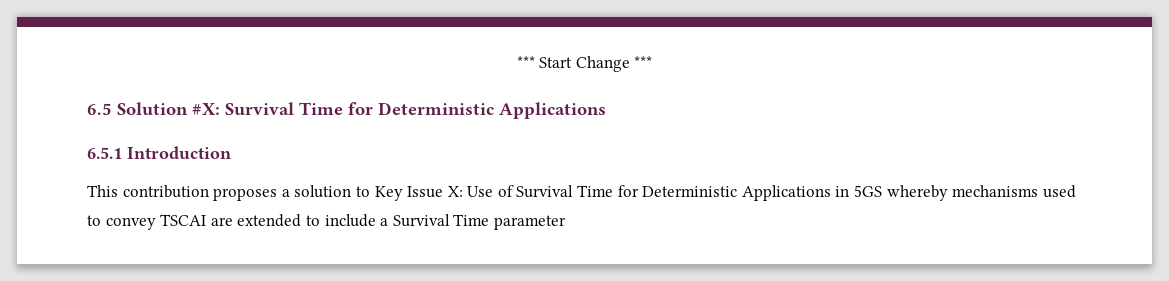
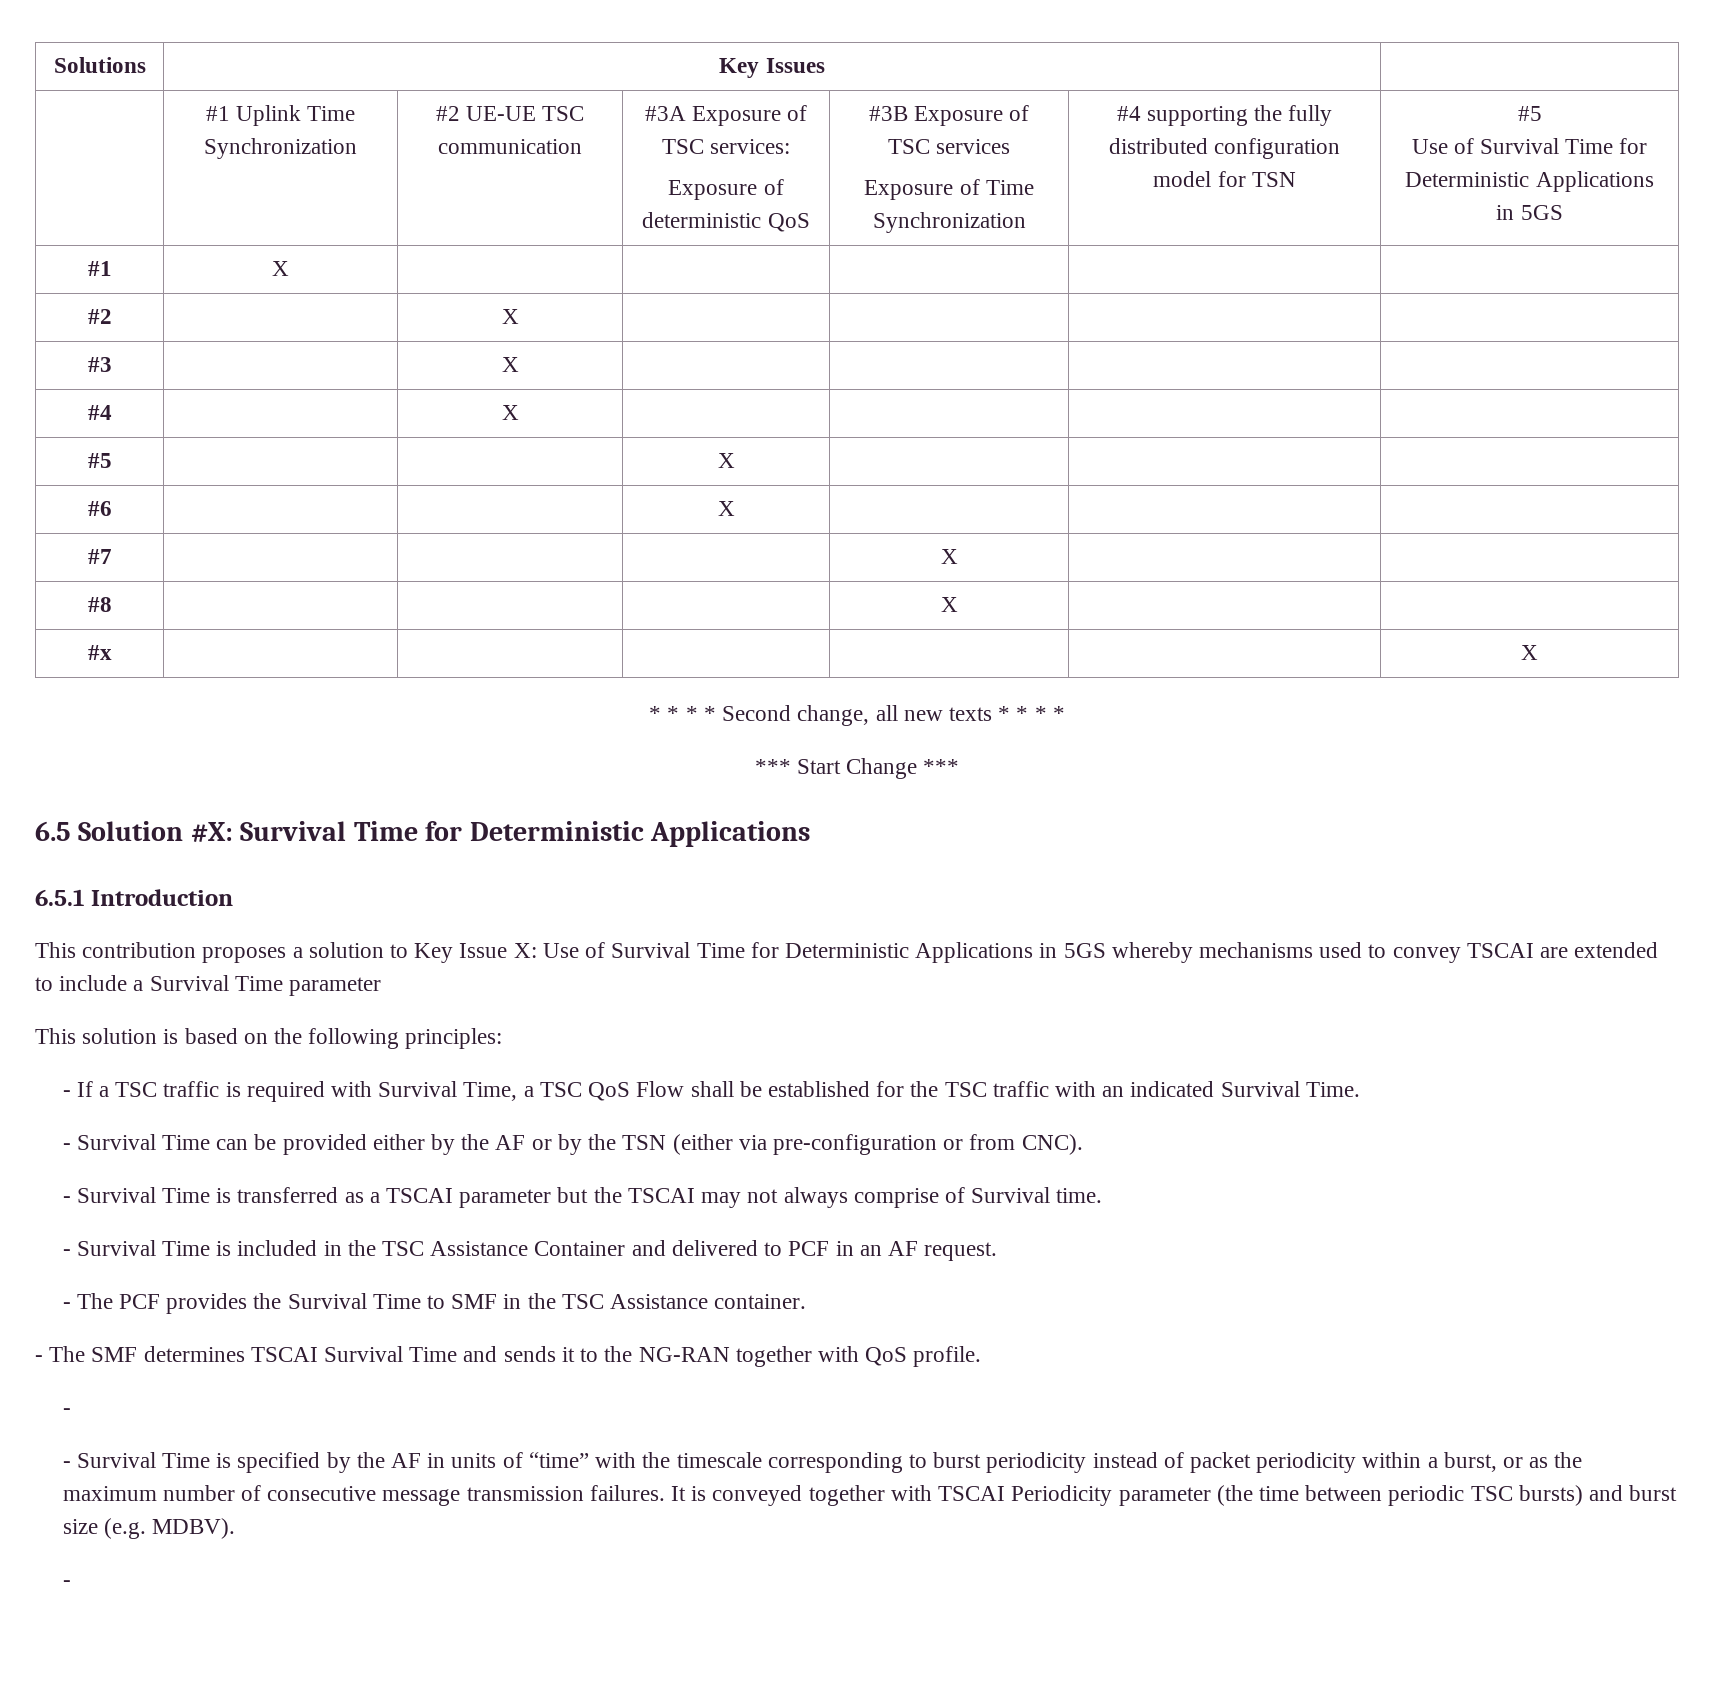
(516, 62) none -> [53,57,146,73] [719,58,825,78] [205,105,356,126] [204,138,357,159] [435,106,585,121] [438,139,582,154] [644,105,808,126] [661,139,791,154] [668,179,784,200] [642,212,810,232] [868,105,1030,126] [887,139,1011,154] [864,179,1034,200] [872,212,1026,233] [1116,105,1333,126] [1108,138,1341,159] [1153,171,1296,187] [1517,106,1542,121] [1411,138,1648,154] [1405,171,1654,192] [1496,205,1563,220] [87,261,112,276] [272,261,289,276] [87,309,112,324] [501,309,519,324] [87,357,112,372] [501,357,519,372] [87,405,112,420] [501,405,519,420] [87,453,112,468] [717,453,735,468] [87,501,112,516] [717,501,735,516] [87,549,112,564] [940,549,958,564] [87,597,112,612] [940,597,958,612] [87,645,112,660] [1521,645,1538,660] [649,705,1065,726] Solutions | Key Issues | // | #1 Uplink Time Synchronization | #2 UE-UE TSC communication | #3A Exposure of TSC services: // Exposure of deterministic QoS | #3B Exposure of TSC services // Exposure of Time Synchronization | #4 supporting the fully distributed configuration model for TSN | #5 // Use of Survival Time for Deterministic Applications in 5GS // #1 | X | | | | | // #2 | | X | | | | // #3 | | X | | | | // #4 | | X | | | | // #5 | | | X | | | // #6 | | | X | | | // #7 | | | | X | | // #8 | | | | X | | // #x | | | | | | X // * * * * Second change, all new texts * * * * //
(566, 222) none -> [35,1028,503,1049] [62,1081,1360,1102] [62,1134,1083,1155] [62,1187,1103,1208] [62,1240,998,1261] [62,1293,807,1314] [35,1346,982,1367] [62,1408,71,1415] [62,1452,1583,1473] [62,1485,1678,1506] [62,1518,235,1539] [62,1580,71,1587] // This solution is based on the following principles: // - If a TSC traffic is required with Survival Time, a TSC QoS Flow shall be established for the TSC traffic with an indicated Survival Time. // - Survival Time can be provided either by the AF or by the TSN (either via pre-configuration or from CNC). // - Survival Time is transferred as a TSCAI parameter but the TSCAI may not always comprise of Survival time. // - Survival Time is included in the TSC Assistance Container and delivered to PCF in an AF request. // - The PCF provides the Survival Time to SMF in the TSC Assistance container. // - The SMF determines TSCAI Survival Time and sends it to the NG-RAN together with QoS profile. // - // - Survival Time is specified by the AF in units of “time” with the timescale corresponding to burst periodicity instead of packet periodicity within a burst, or as the maximum number of consecutive message transmission failures. It is conveyed together with TSCAI Periodicity parameter (the time between periodic TSC bursts) and burst size (e.g. MDBV). // -

